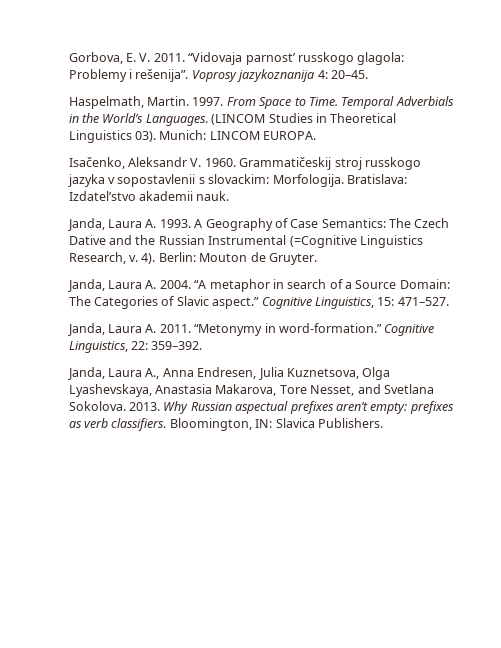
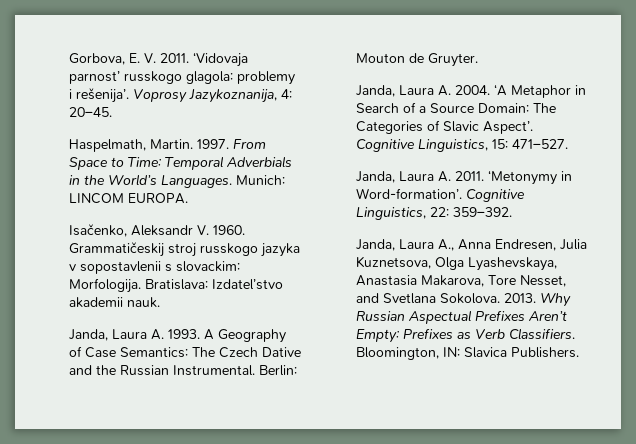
[188,52,243,65] “Vidovaja -> [192,52,248,67] ‘Vidovaja
[68,69,315,82] Problemy i rešenija”. Voprosy jazykoznanija -> [236,71,295,85] [68,88,277,103] problemy i rešenija’. Voprosy Jazykoznanija,
[308,97,338,106] Time. -> [127,157,162,167] Time:
[211,113,397,125] [68,130,157,143] (LINCOM Studies in Theoretical Linguistics 03). -> (232, 181) none
[208,235,423,248] [68,252,156,264] Instrumental (=Cognitive Linguistics Research, v. 4). -> [172,365,255,376] Instrumental.
[194,279,327,292] “A metaphor in search -> [493,84,586,98] [355,103,399,113] ‘A Metaphor in Search
[212,297,260,309] aspect.” -> [482,121,533,134] Aspect’.
[194,323,382,336] “Metonymy in word-formation.” -> [487,170,572,185] [355,188,462,199] ‘Metonymy in Word-formation’.
[235,401,454,414] [68,418,167,431] aspectual prefixes aren’t empty: prefixes as verb classifiers. -> [407,310,567,324] [355,328,575,343] Aspectual Prefixes Aren’t Empty: Prefixes as Verb Classifiers.

